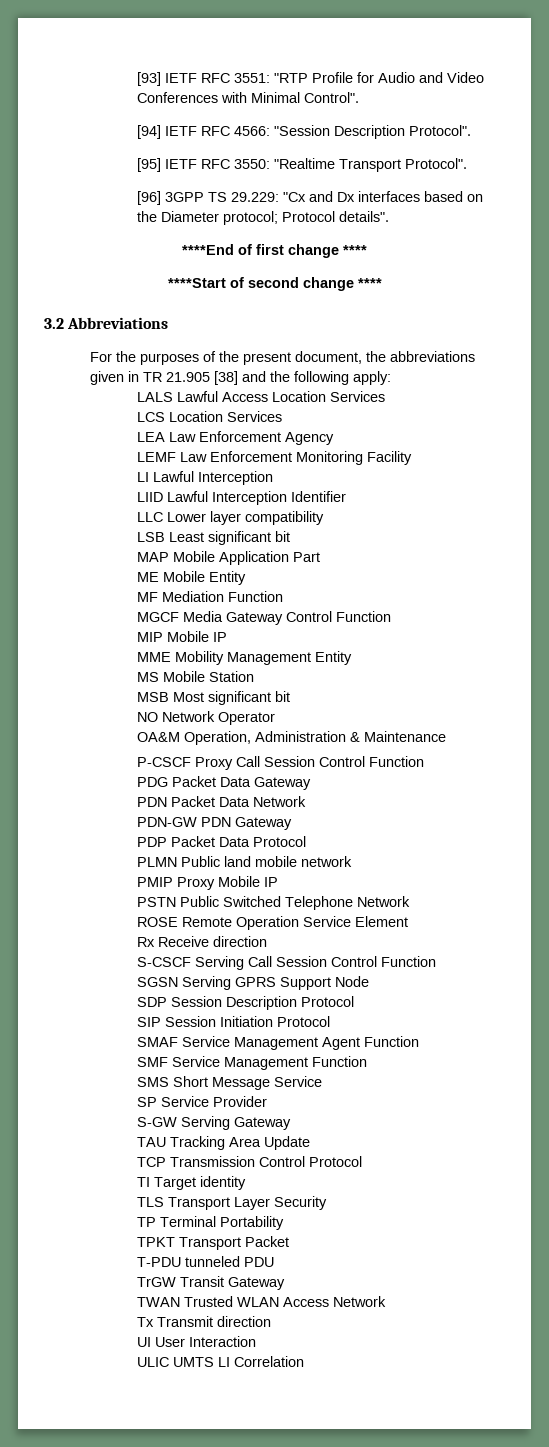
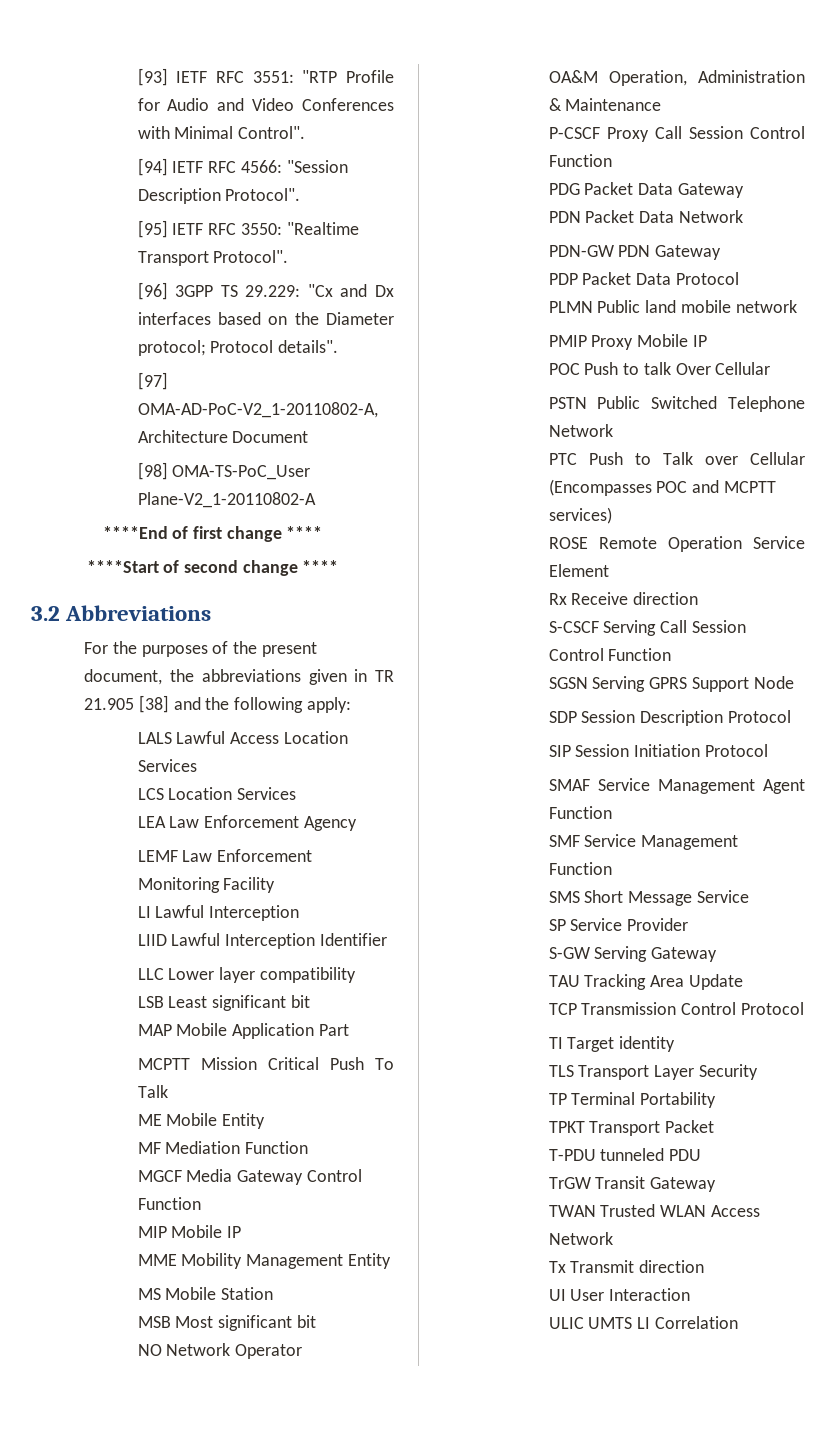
(389, 216) none -> [137,372,168,390] [137,402,378,418] [137,430,309,443] [137,462,311,480] [137,492,316,508] // [97] OMA-AD-PoC-V2_1-20110802-A, Architecture Document // [98] OMA-TS-PoC_User Plane-V2_1-20110802-A
(320, 557) none -> [137,1057,395,1070] [137,1085,168,1098] // MCPTT Mission Critical Push To Talk
(278, 882) none -> [548,362,771,375] // POC Push to talk Over Cellular
(410, 901) none -> [548,452,805,465] [548,479,776,496] [548,507,612,524] // PTC Push to Talk over Cellular (Encompasses POC and MCPTT services)

